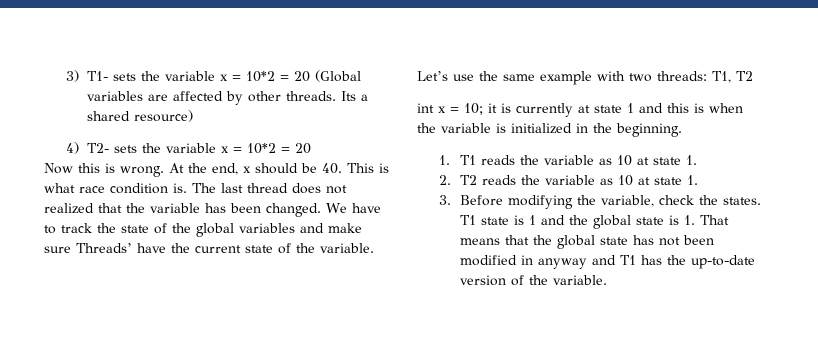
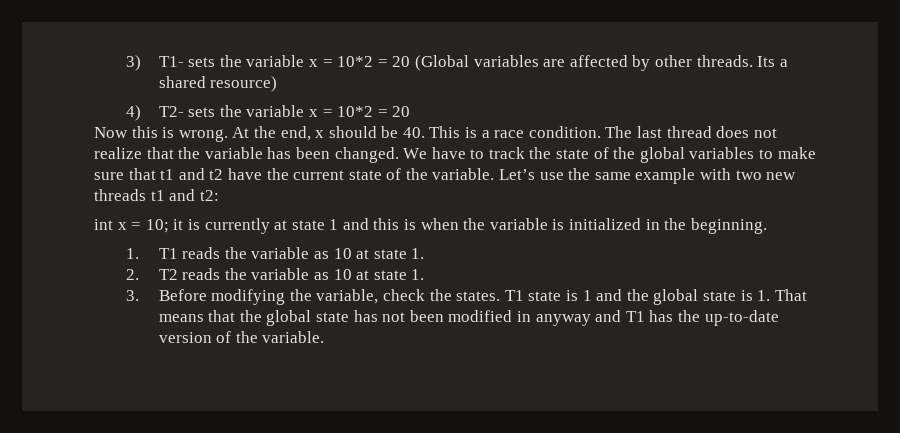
[44,183,187,194] what race condition is. -> [481,126,601,138] a race condition.
[44,203,94,214] realized -> [94,147,142,159] realize
[300,223,324,233] and -> [759,149,774,159] to
[76,243,132,253] Threads’ -> [128,168,224,180] that t1 and t2
[657,71,753,83] threads: T1, T2 -> [766,172,797,180] [94,189,219,201] new threads t1 and t2:

